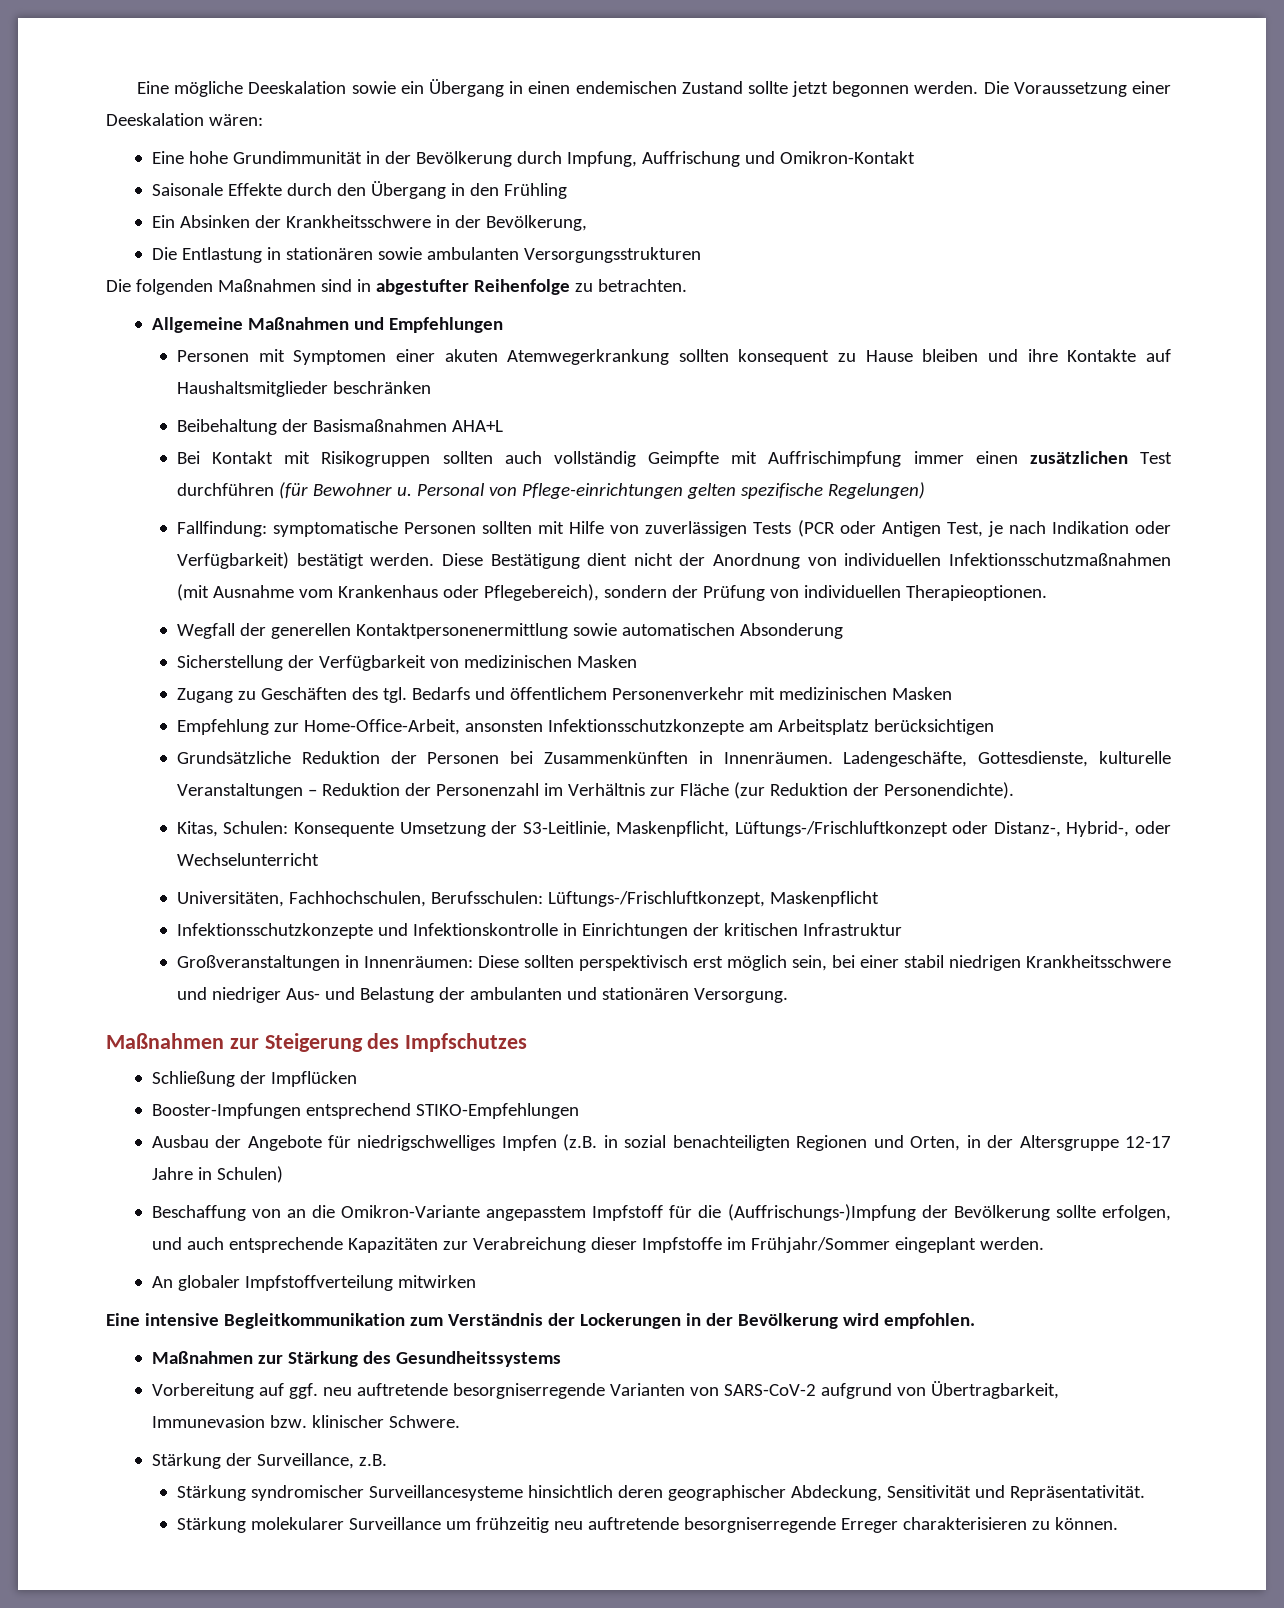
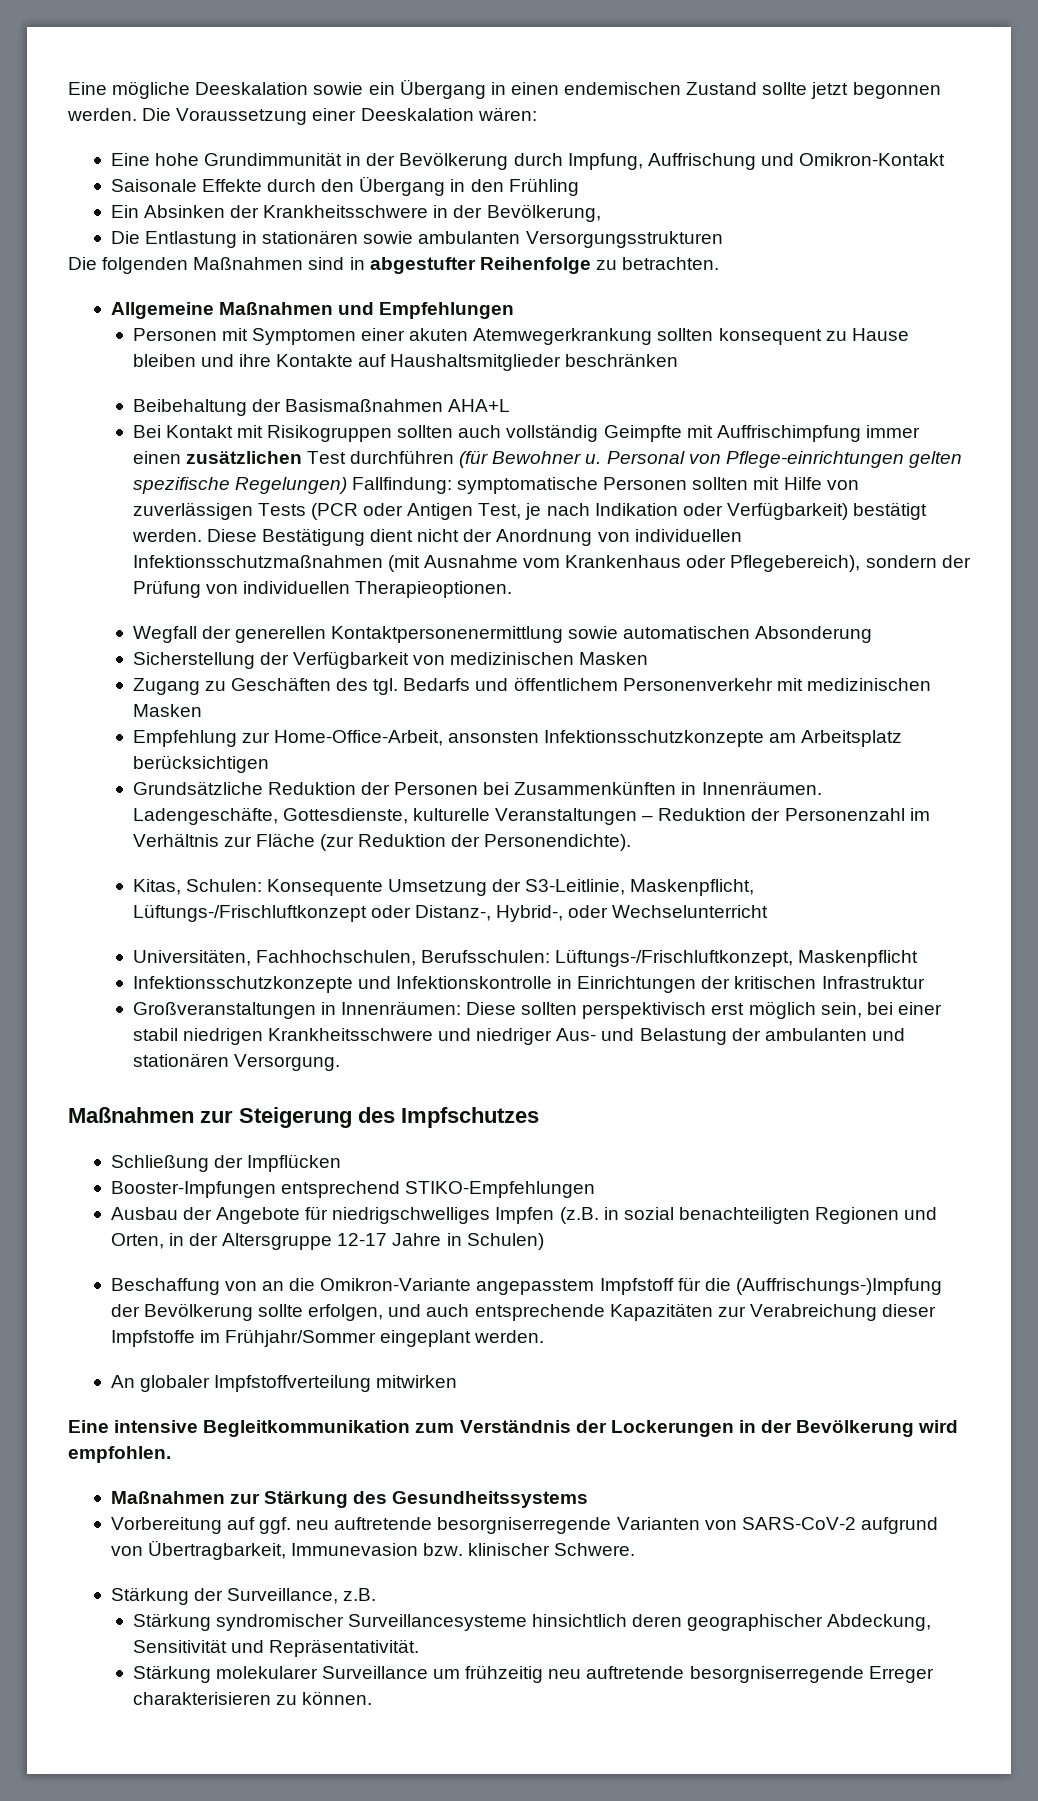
(925, 490) // -> (347, 485) none

